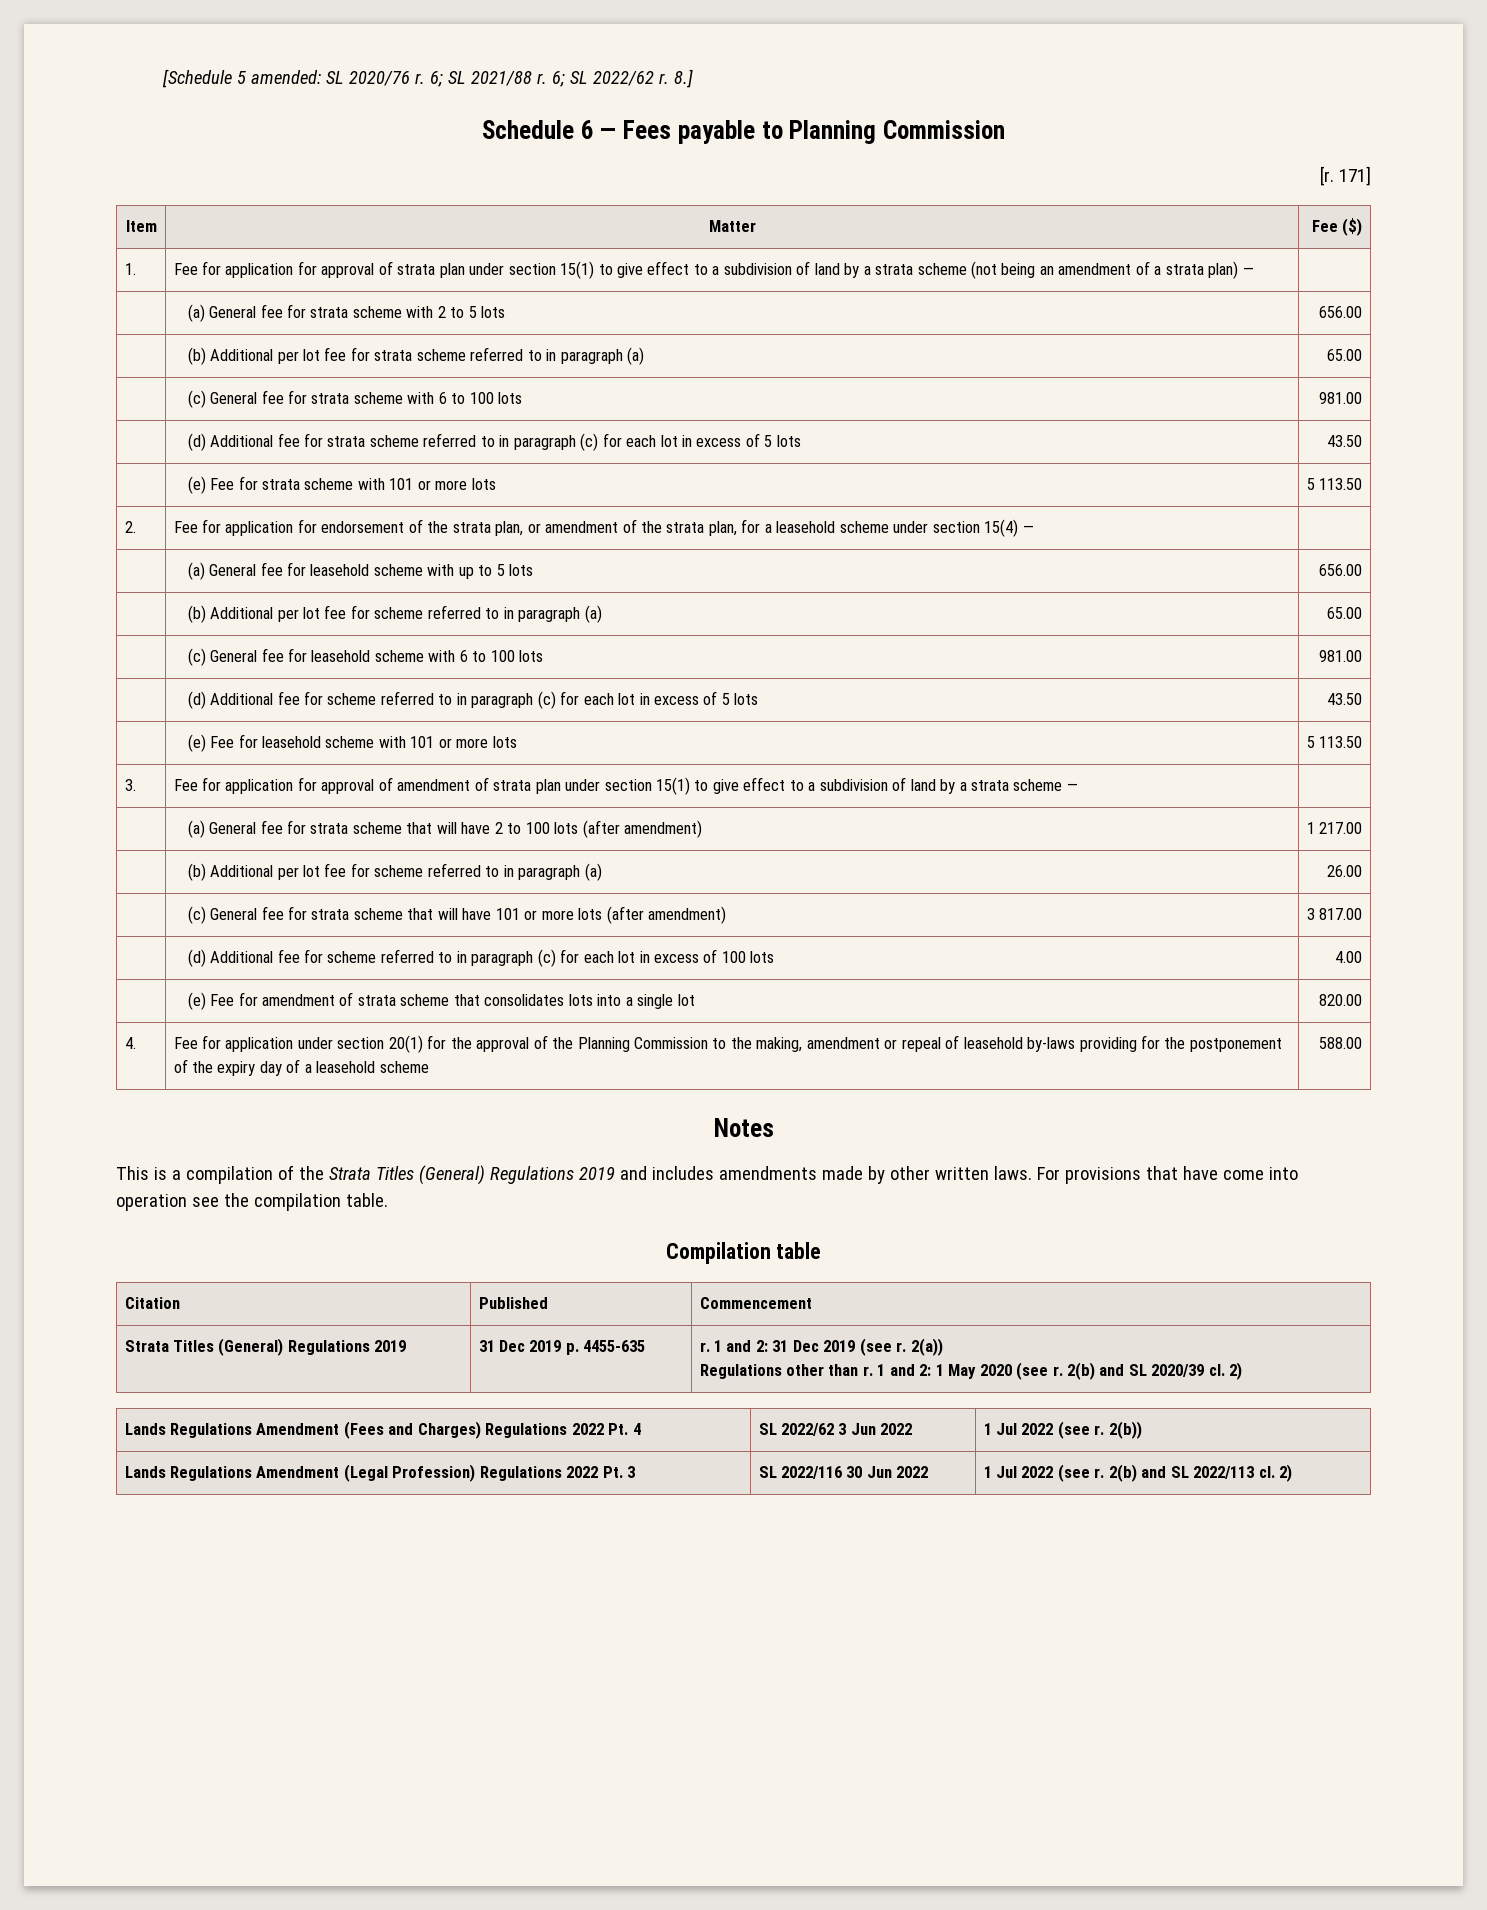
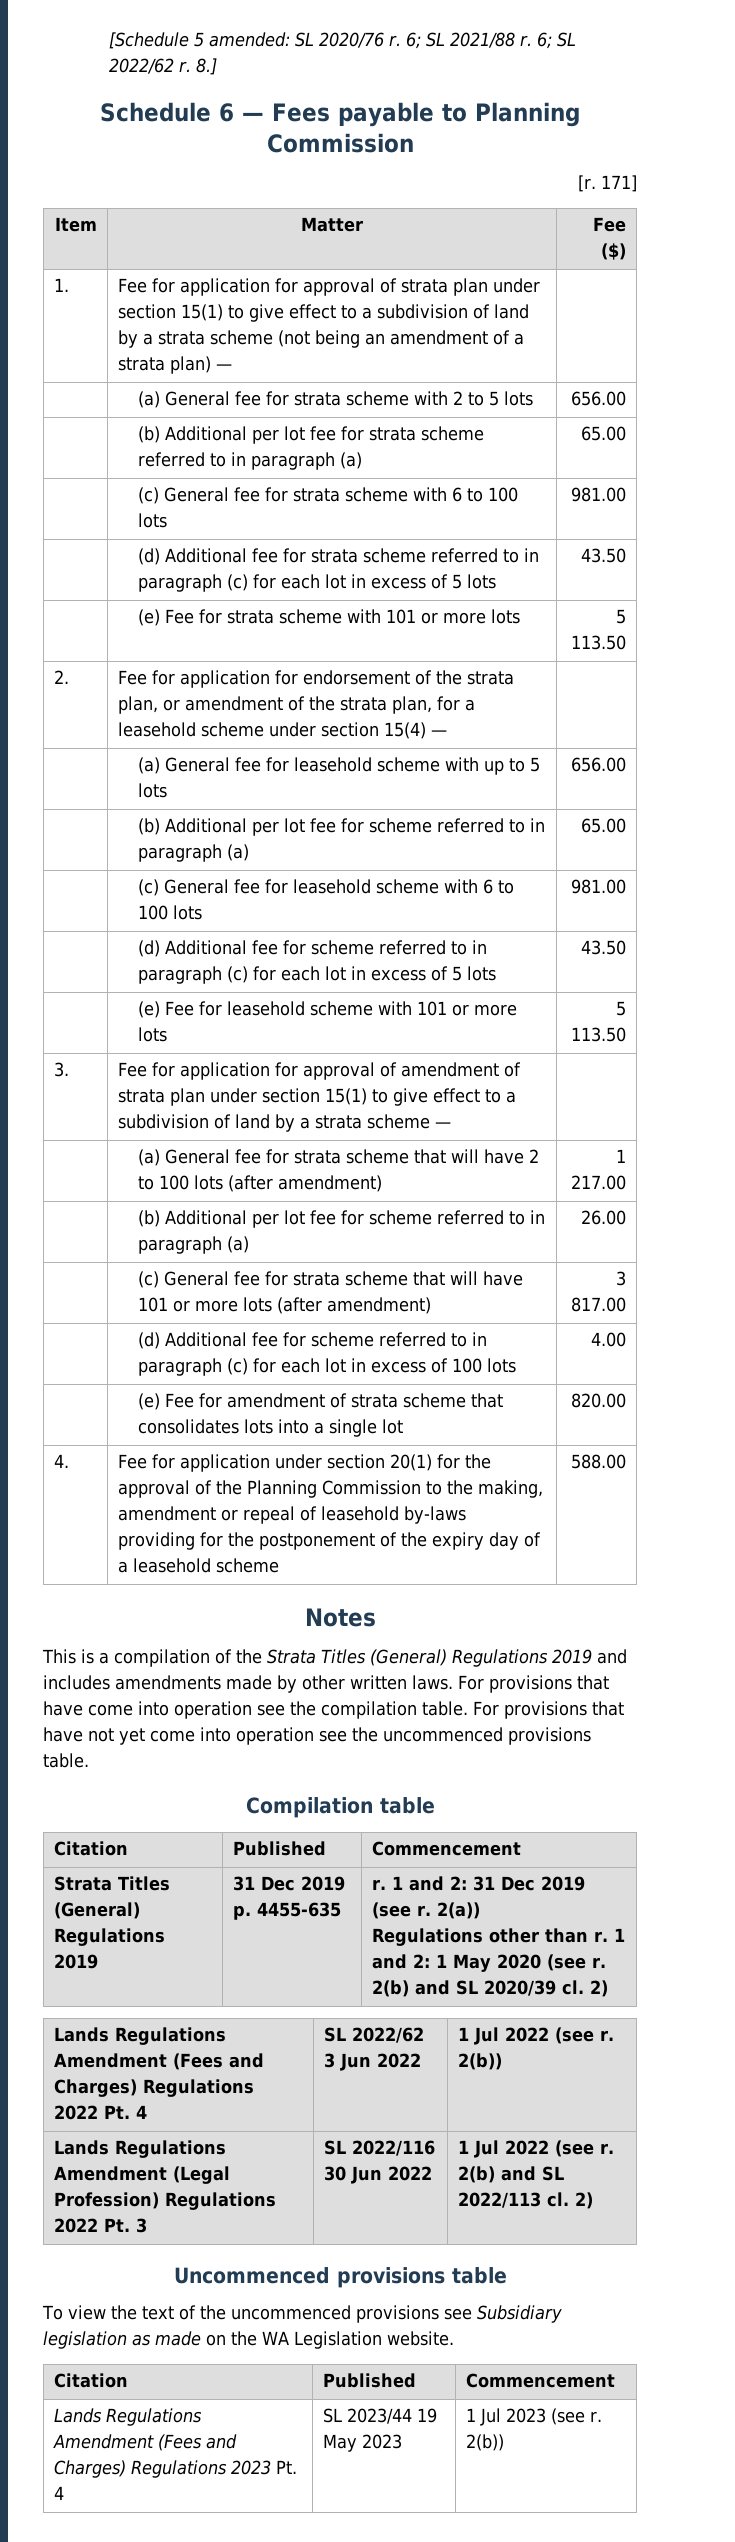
(388, 1200) none -> [473,1701,624,1719] [43,1727,591,1745] [43,1753,89,1768] For provisions that have not yet come into operation see the uncommenced provisions table.
(1293, 1473) none -> [173,2267,507,2288] [42,2305,562,2323] [43,2331,454,2349] [53,2373,128,2388] [322,2373,416,2388] [465,2373,615,2388] [53,2408,202,2426] [52,2434,237,2451] [53,2460,297,2478] [53,2486,64,2500] [322,2408,437,2424] [322,2434,402,2452] [465,2408,602,2426] [465,2434,504,2451] // Uncommenced provisions table // To view the text of the uncommenced provisions see Subsidiary legislation as made on the WA Legislation website. // Citation | Published | Commencement // Lands Regulations Amendment (Fees and Charges) Regulations 2023 Pt. 4 | SL 2023/44 19 May 2023 | 1 Jul 2023 (see r. 2(b))

